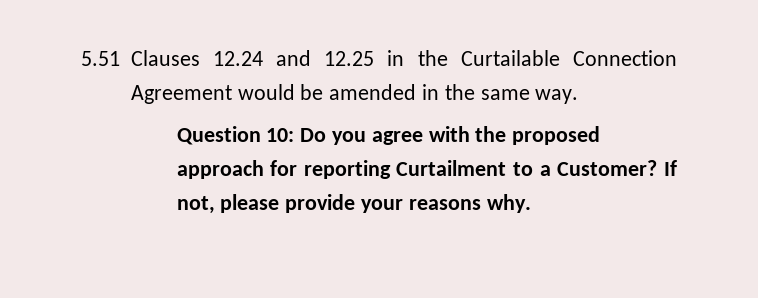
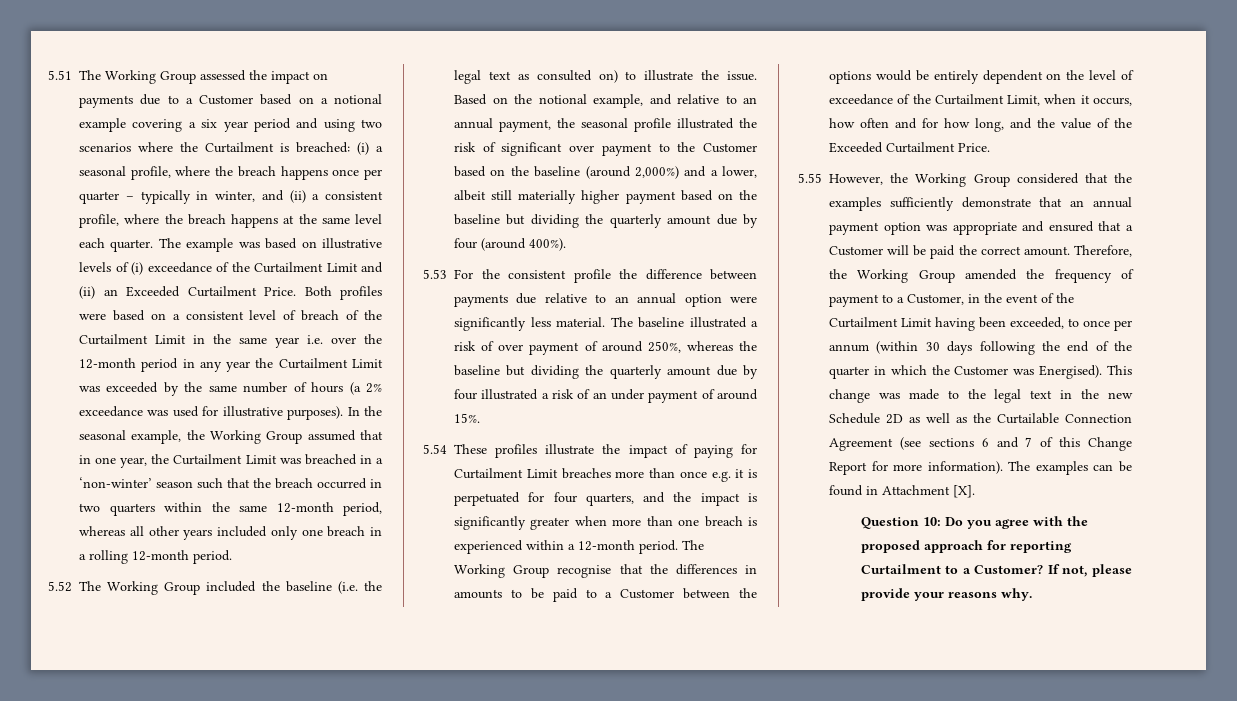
[130,50,678,66] [130,84,579,104] Clauses 12.24 and 12.25 in the Curtailable Connection Agreement would be amended in the same way. -> [79,70,328,84] [79,94,382,108] [79,118,382,132] [79,142,383,155] [79,166,382,180] [79,190,383,204] [79,214,382,228] [79,238,382,252] [79,262,383,275] [79,286,382,300] [79,310,382,321] [79,334,382,348] [79,358,383,372] [79,382,383,396] [79,406,382,420] [79,430,383,444] [79,454,383,468] [79,477,382,489] [79,502,382,516] [79,526,382,540] [79,550,232,564] [48,581,382,595] [454,70,757,84] [454,94,757,108] [454,118,757,132] [454,142,757,156] [454,166,757,179] [454,190,757,204] [454,214,758,228] [454,238,566,251] [423,269,757,283] [454,293,757,307] [454,317,758,331] [454,341,757,355] [454,365,758,379] [454,389,758,403] [454,413,480,423] [423,444,757,458] [454,468,757,482] [454,492,757,506] [454,516,757,530] [454,540,704,554] [454,564,757,578] [454,588,757,602] [829,70,1134,84] [829,94,1132,106] [829,118,1132,132] [829,142,990,153] [798,173,1132,187] [829,197,1132,211] [829,221,1133,235] [829,245,1132,259] [829,269,1134,283] [829,293,1074,307] [829,317,1132,331] [829,341,1132,355] [829,365,1132,379] [829,389,1133,403] [829,413,1132,424] [829,437,1132,451] [829,461,1132,475] [829,485,975,498] The Working Group assessed the impact on payments due to a Customer based on a notional example covering a six year period and using two scenarios where the Curtailment is breached: (i) a seasonal profile, where the breach happens once per quarter – typically in winter, and (ii) a consistent profile, where the breach happens at the same level each quarter. The example was based on illustrative levels of (i) exceedance of the Curtailment Limit and (ii) an Exceeded Curtailment Price. Both profiles were based on a consistent level of breach of the Curtailment Limit in the same year i.e. over the 12-month period in any year the Curtailment Limit was exceeded by the same number of hours (a 2% exceedance was used for illustrative purposes). In the seasonal example, the Working Group assumed that in one year, the Curtailment Limit was breached in a ‘non-winter’ season such that the breach occurred in two quarters within the same 12-month period, whereas all other years included only one breach in a rolling 12-month period. // 5.52 The Working Group included the baseline (i.e. the legal text as consulted on) to illustrate the issue. Based on the notional example, and relative to an annual payment, the seasonal profile illustrated the risk of significant over payment to the Customer based on the baseline (around 2,000%) and a lower, albeit still materially higher payment based on the baseline but dividing the quarterly amount due by four (around 400%). // 5.53 For the consistent profile the difference between payments due relative to an annual option were significantly less material. The baseline illustrated a risk of over payment of around 250%, whereas the baseline but dividing the quarterly amount due by four illustrated a risk of an under payment of around 15%. // 5.54 These profiles illustrate the impact of paying for Curtailment Limit breaches more than once e.g. it is perpetuated for four quarters, and the impact is significantly greater when more than one breach is experienced within a 12-month period. The Working Group recognise that the differences in amounts to be paid to a Customer between the options would be entirely dependent on the level of exceedance of the Curtailment Limit, when it occurs, how often and for how long, and the value of the Exceeded Curtailment Price. // 5.55 However, the Working Group considered that the examples sufficiently demonstrate that an annual payment option was appropriate and ensured that a Customer will be paid the correct amount. Therefore, the Working Group amended the frequency of payment to a Customer, in the event of the Curtailment Limit having been exceeded, to once per annum (within 30 days following the end of the quarter in which the Customer was Energised). This change was made to the legal text in the new Schedule 2D as well as the Curtailable Connection Agreement (see sections 6 and 7 of this Change Report for more information). The examples can be found in Attachment [X].

